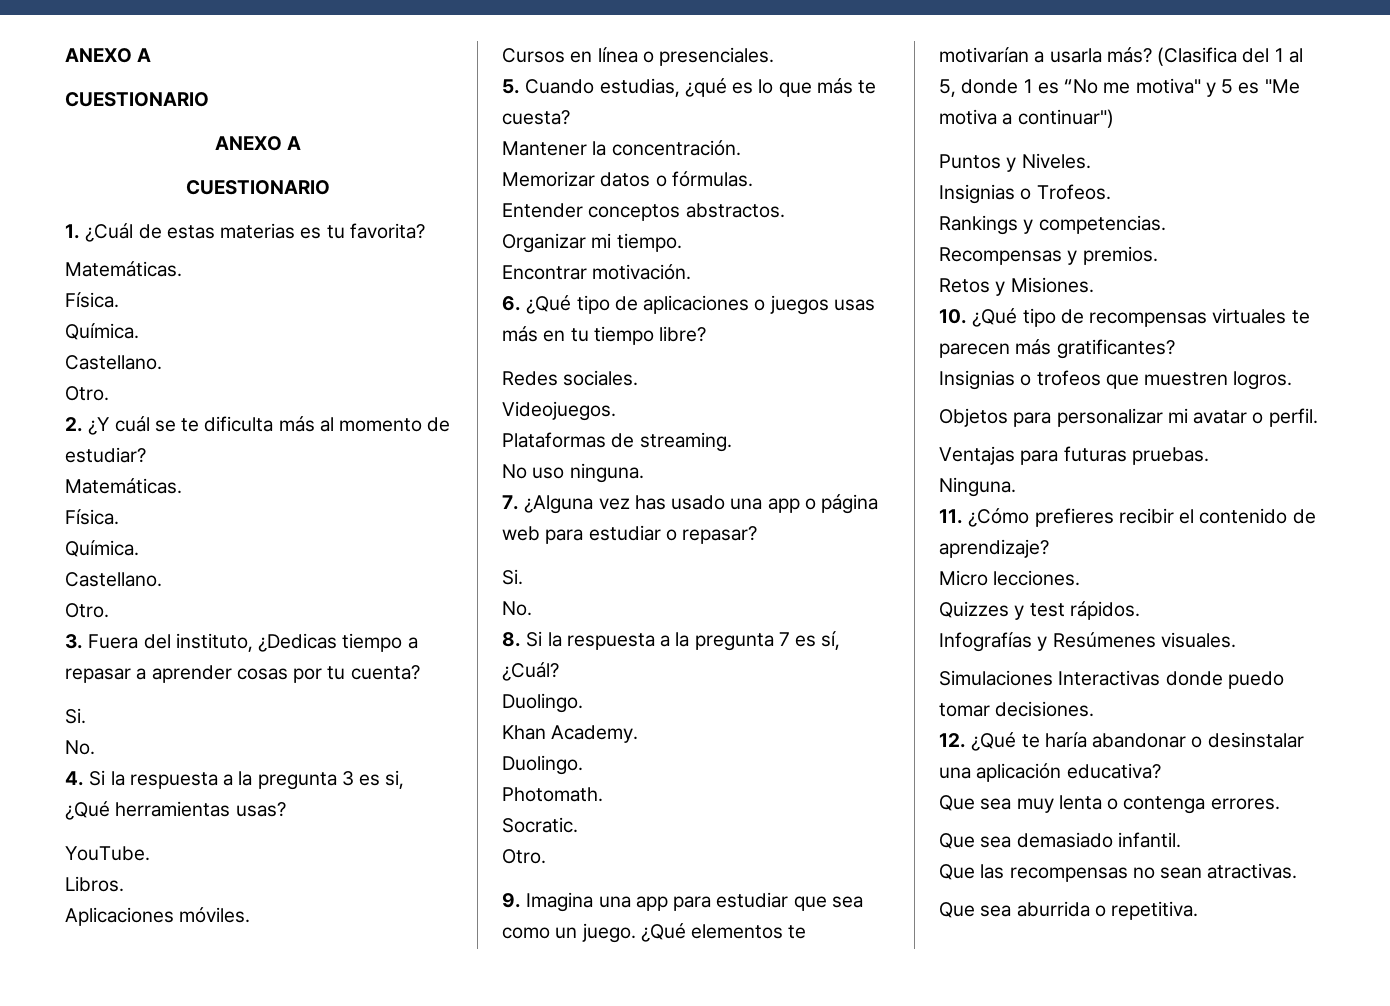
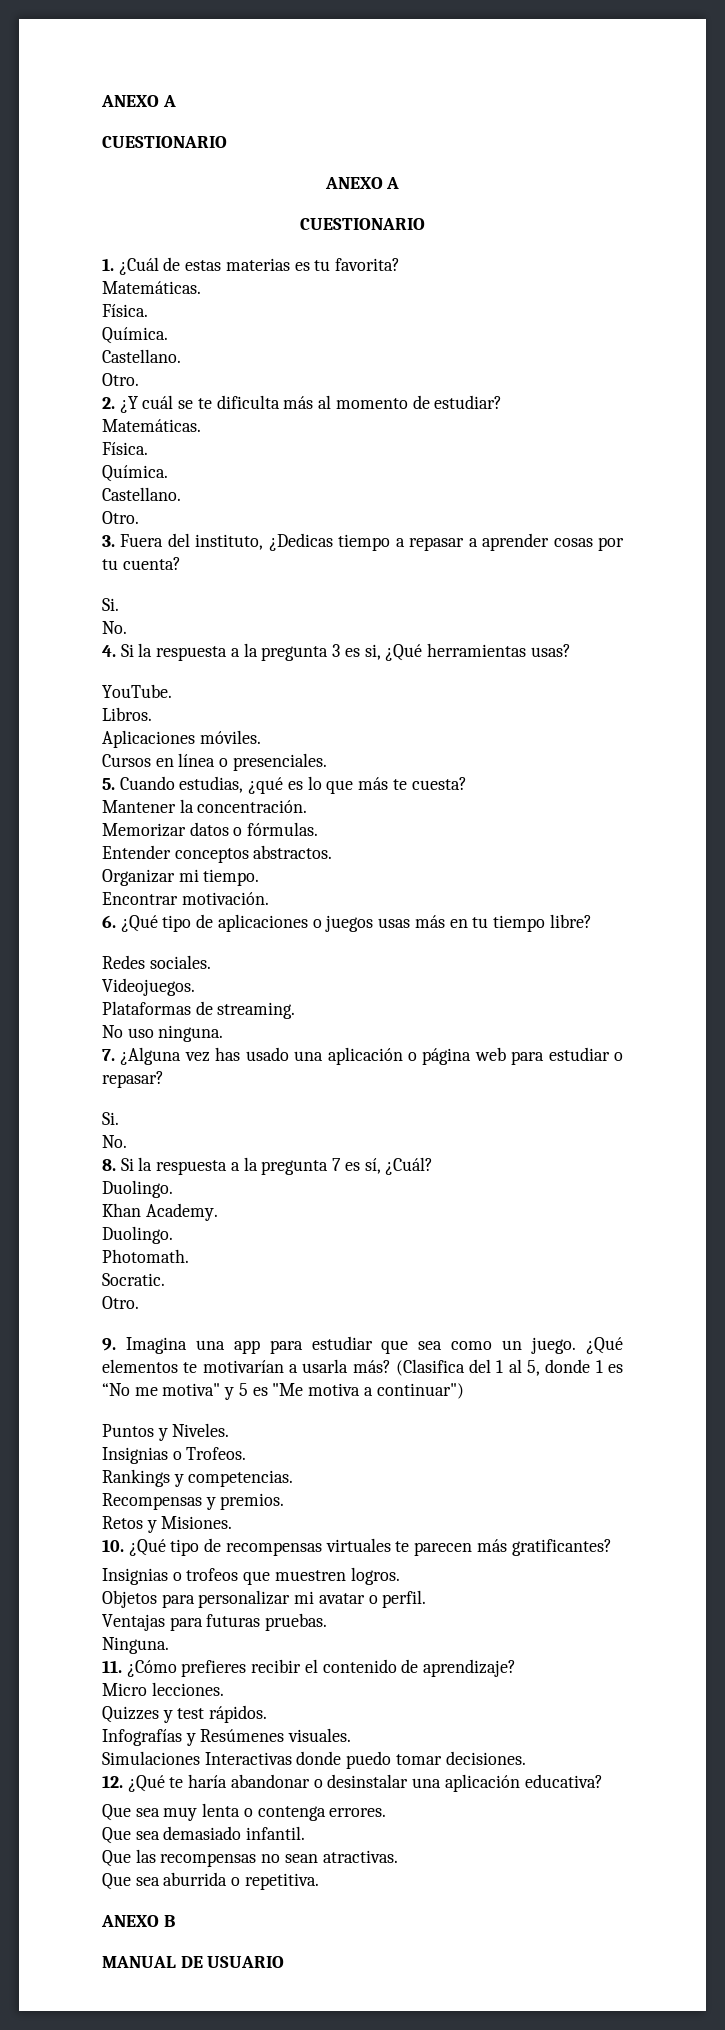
[767,498,800,513] app -> [327,1047,403,1065] aplicación
(1199, 910) none -> [101,1915,175,1927] [102,1956,285,1968] // ANEXO B // MANUAL DE USUARIO

